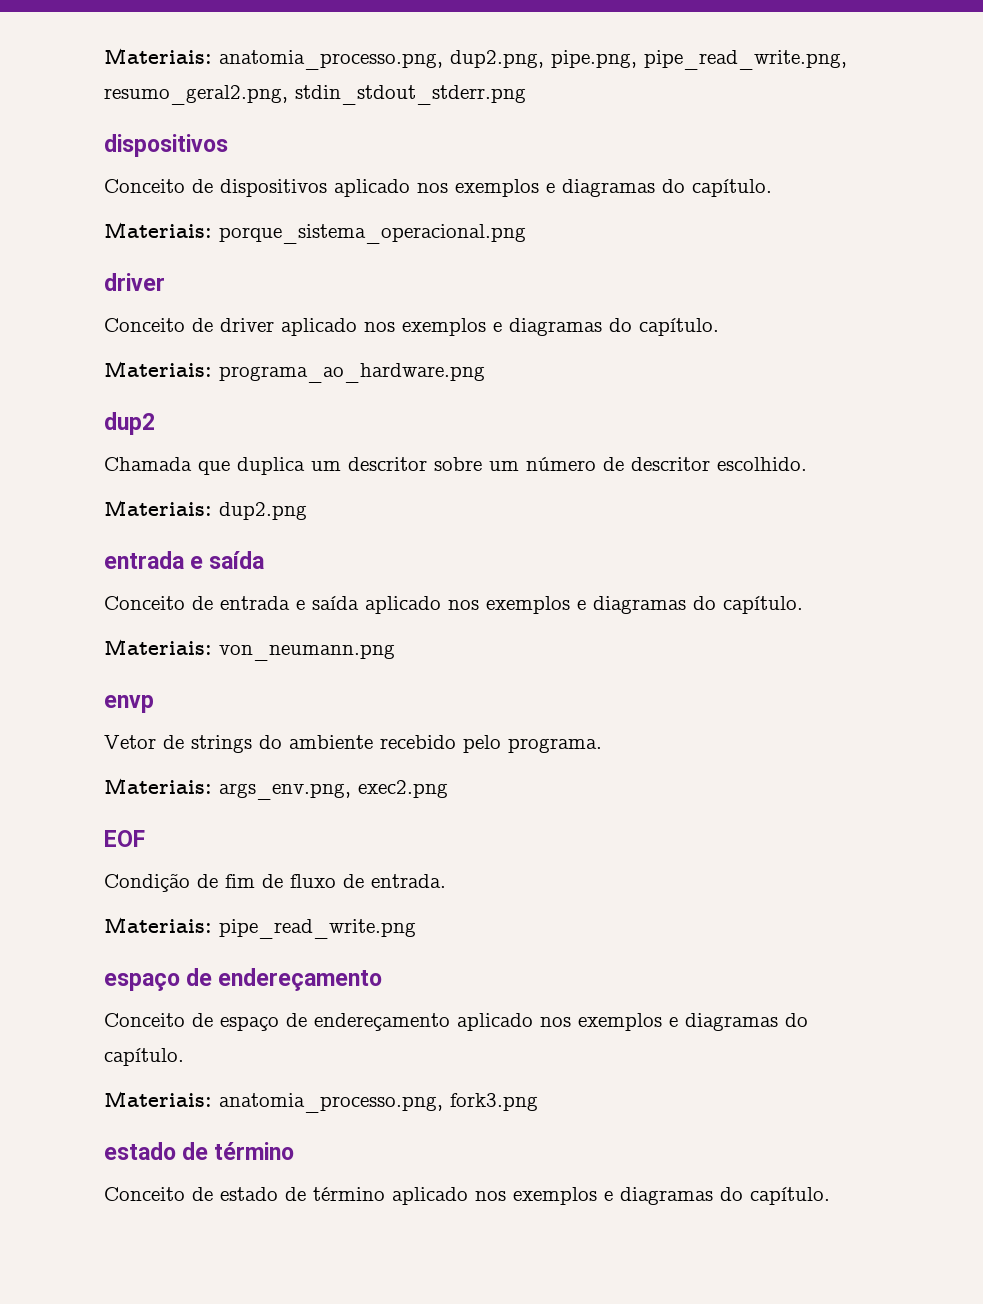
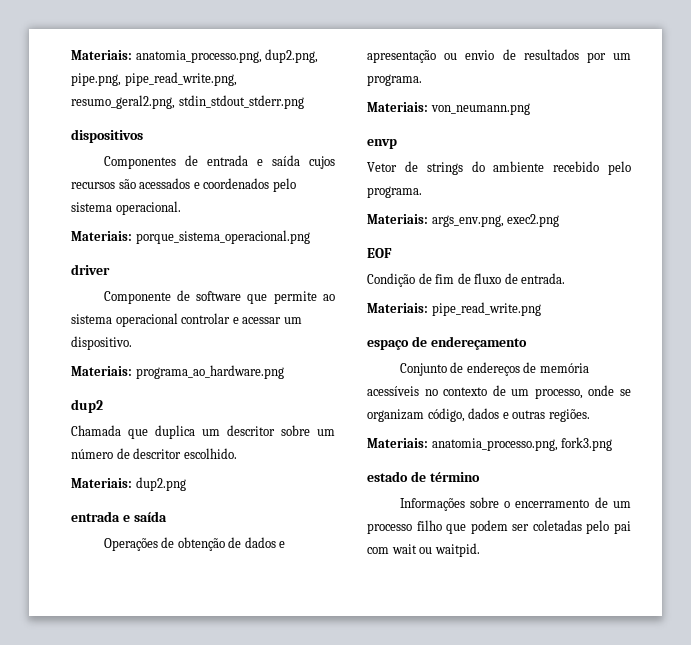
[104,179,772,197] [104,222,526,244] [104,273,165,291] [104,318,719,336] Conceito de dispositivos aplicado nos exemplos e diagramas do capítulo. // Materiais: porque_sistema_operacional.png // driver // Conceito de driver aplicado nos exemplos e diagramas do capítulo. -> [103,155,335,169] [71,178,296,192] [71,201,181,215] [71,230,310,244] [71,264,110,275] [103,290,335,304] [71,313,302,327] [71,336,132,350] Componentes de entrada e saída cujos recursos são acessados e coordenados pelo sistema operacional. // Materiais: porque_sistema_operacional.png // driver // Componente de software que permite ao sistema operacional controlar e acessar um dispositivo.
[104,596,803,614] Conceito de entrada e saída aplicado nos exemplos e diagramas do capítulo. -> [103,537,286,551] [367,49,631,63] [367,74,422,86] Operações de obtenção de dados e apresentação ou envio de resultados por um programa.
[104,1013,808,1031] [104,1048,184,1066] Conceito de espaço de endereçamento aplicado nos exemplos e diagramas do capítulo. -> [399,362,589,376] [367,385,631,399] [367,408,590,422] Conjunto de endereços de memória acessíveis no contexto de um processo, onde se organizam código, dados e outras regiões.
[104,1187,830,1205] Conceito de estado de término aplicado nos exemplos e diagramas do capítulo. -> [399,497,631,511] [367,520,631,534] [367,543,480,557] Informações sobre o encerramento de um processo filho que podem ser coletadas pelo pai com wait ou waitpid.

